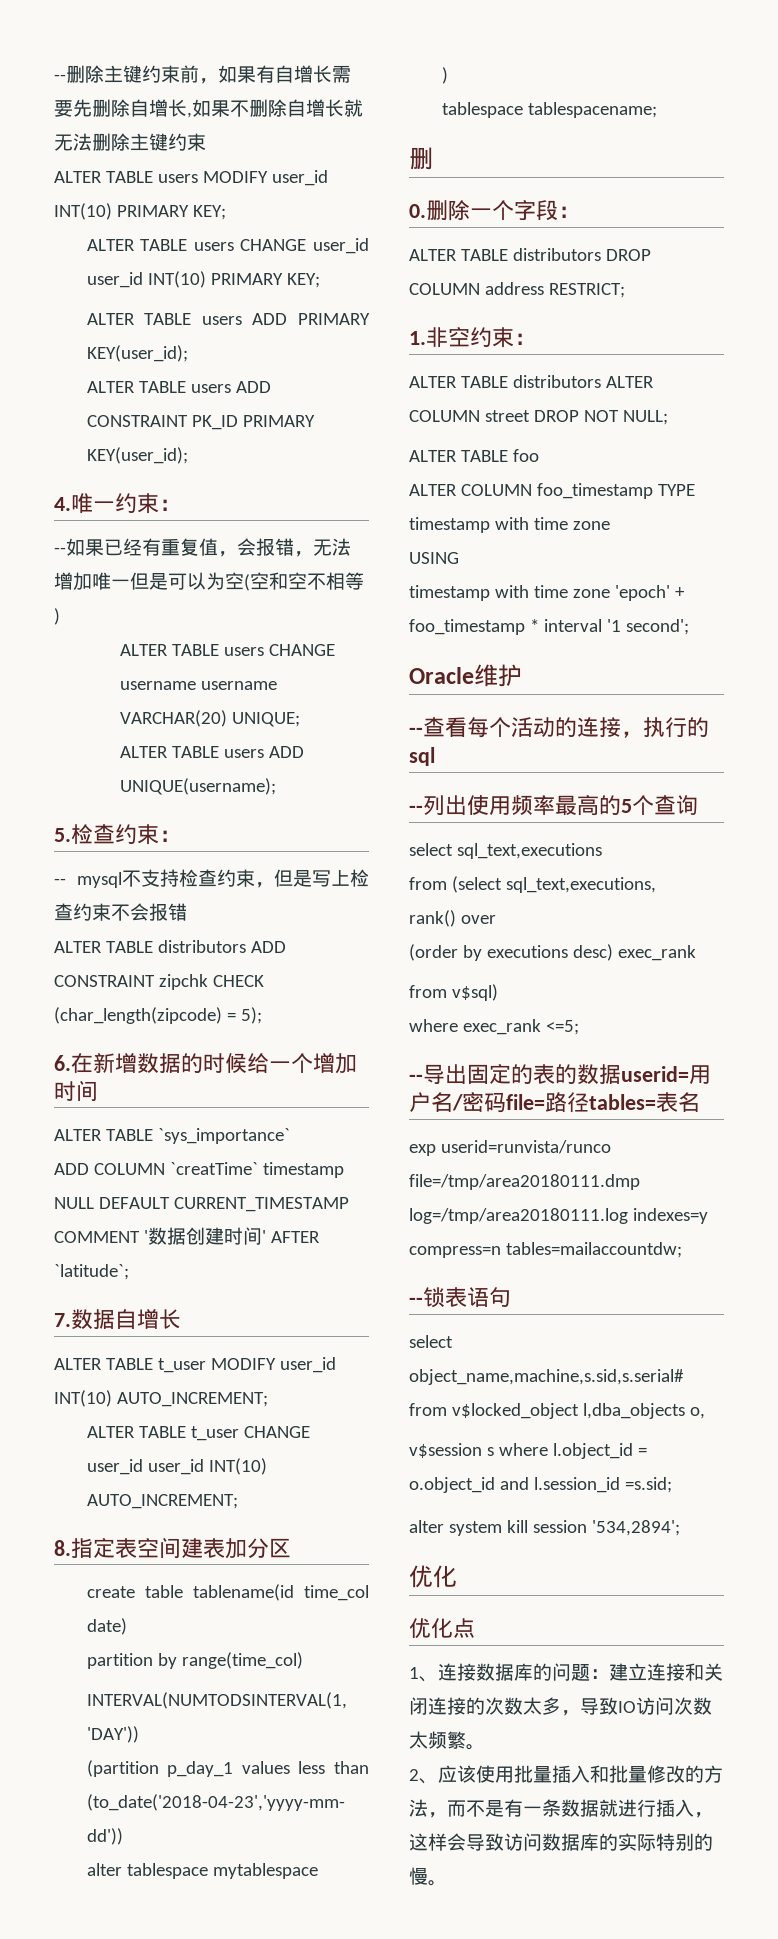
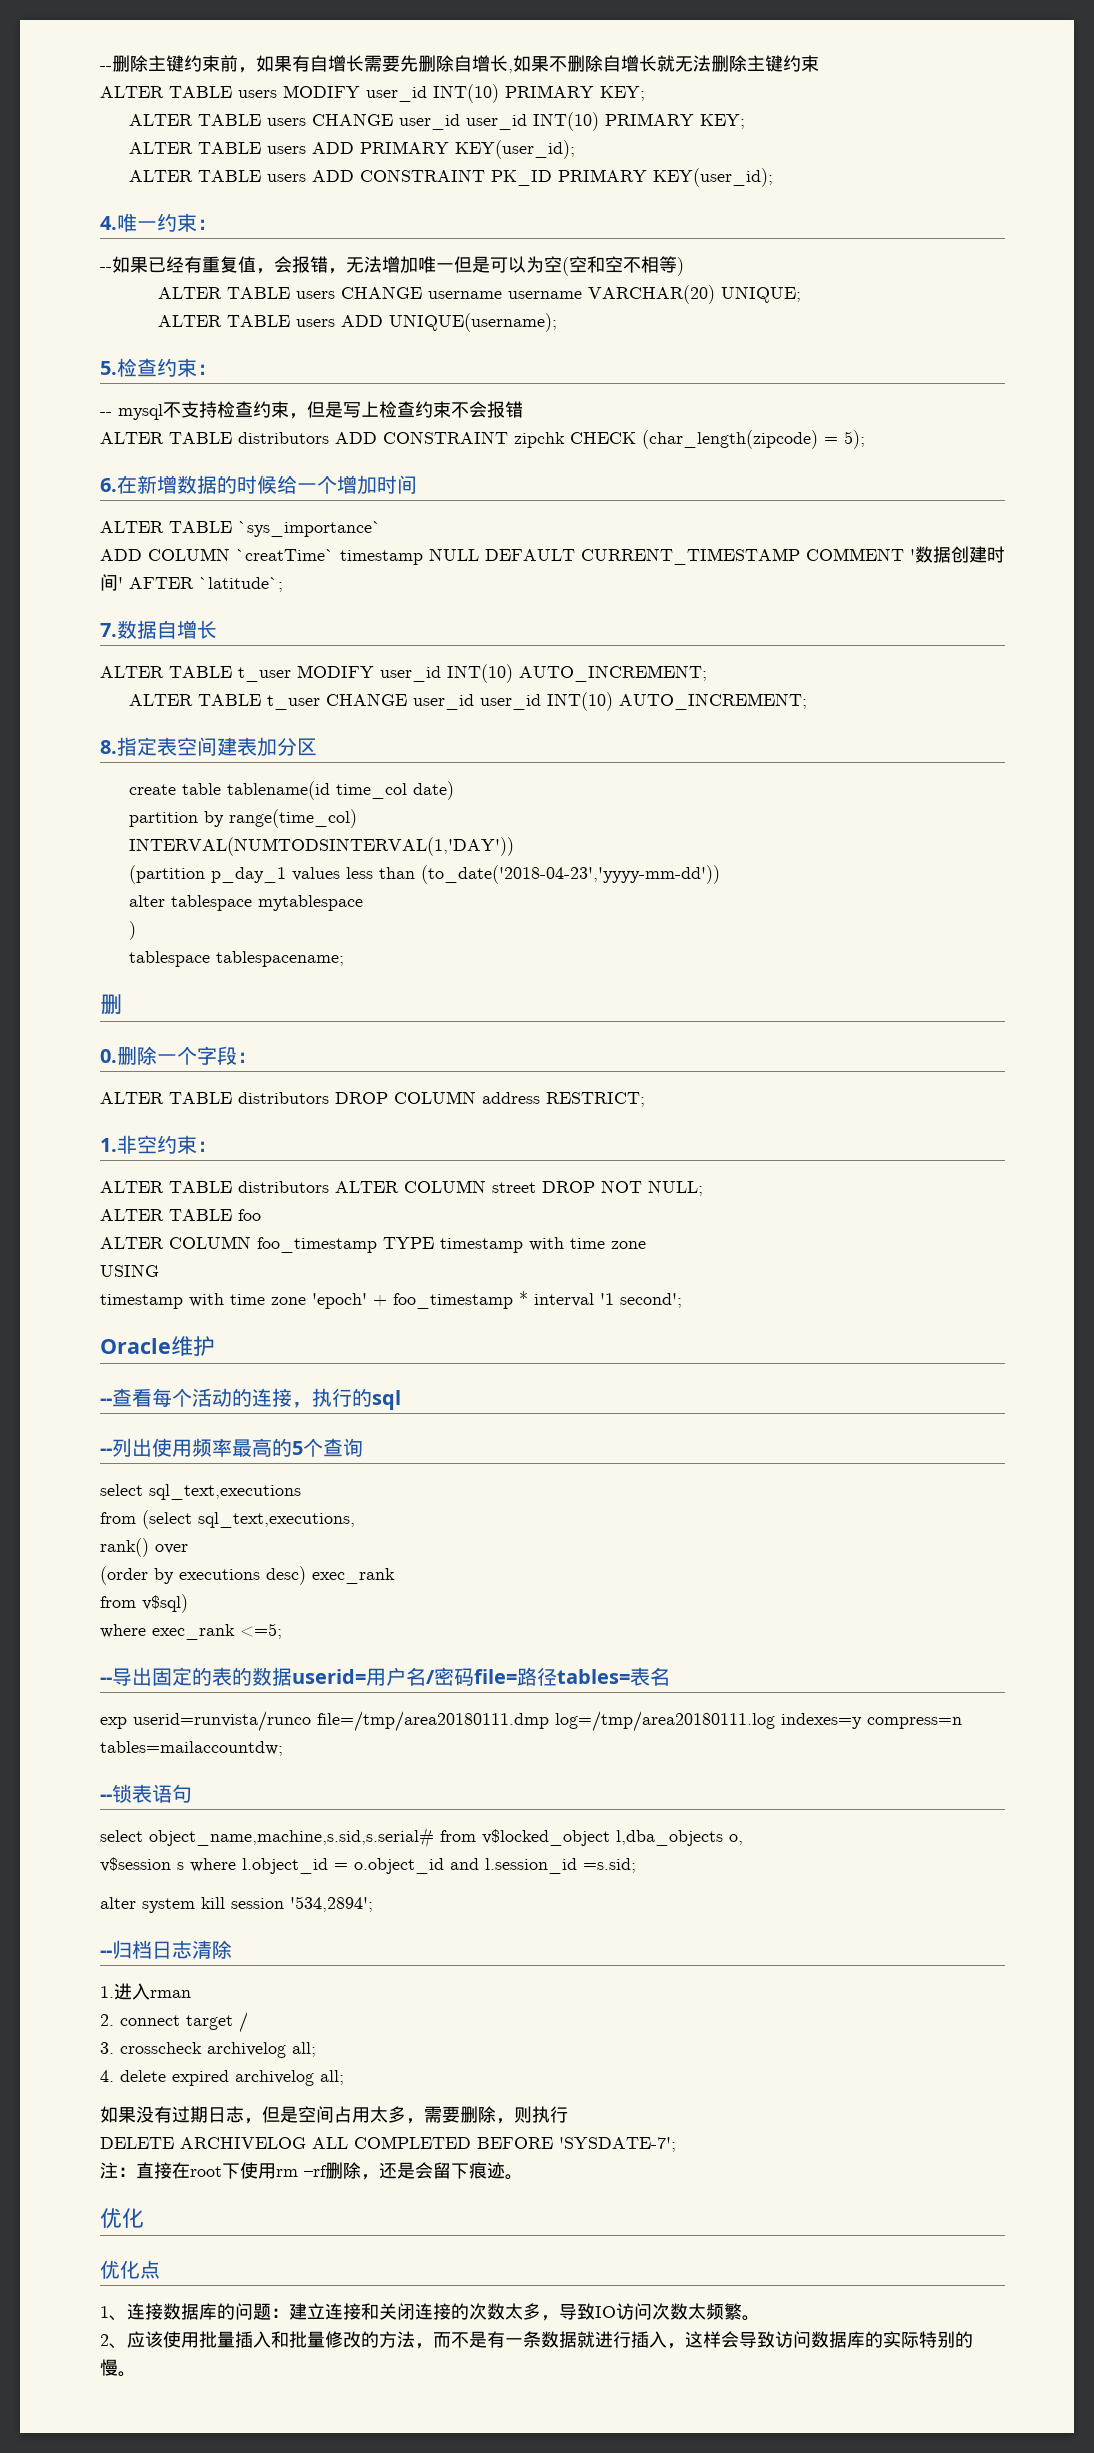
(680, 1528) none -> [100,1940,232,1959] [100,1983,191,2000] [100,2012,248,2033] [100,2042,316,2058] [100,2070,344,2086] [100,2106,568,2124] [100,2136,676,2152] [100,2162,523,2180] // --归档日志清除 // 1.进入rman // 2. connect target / // 3. crosscheck archivelog all; // 4. delete expired archivelog all; // 如果没有过期日志，但是空间占用太多，需要删除，则执行 // DELETE ARCHIVELOG ALL COMPLETED BEFORE 'SYSDATE-7'; // 注：直接在root下使用rm –rf删除，还是会留下痕迹。

